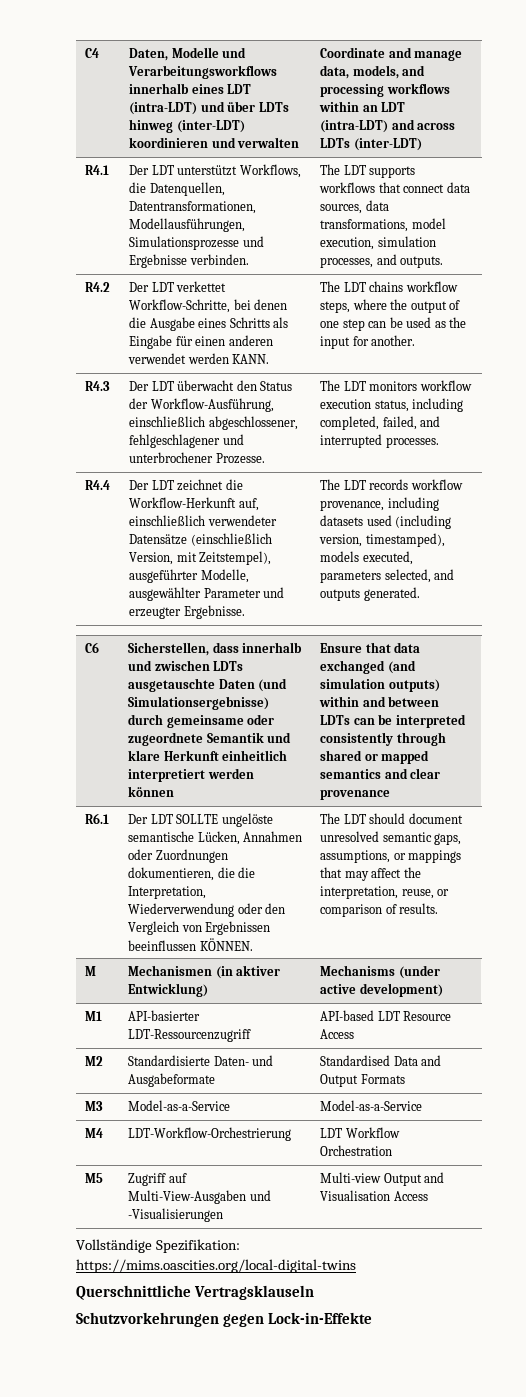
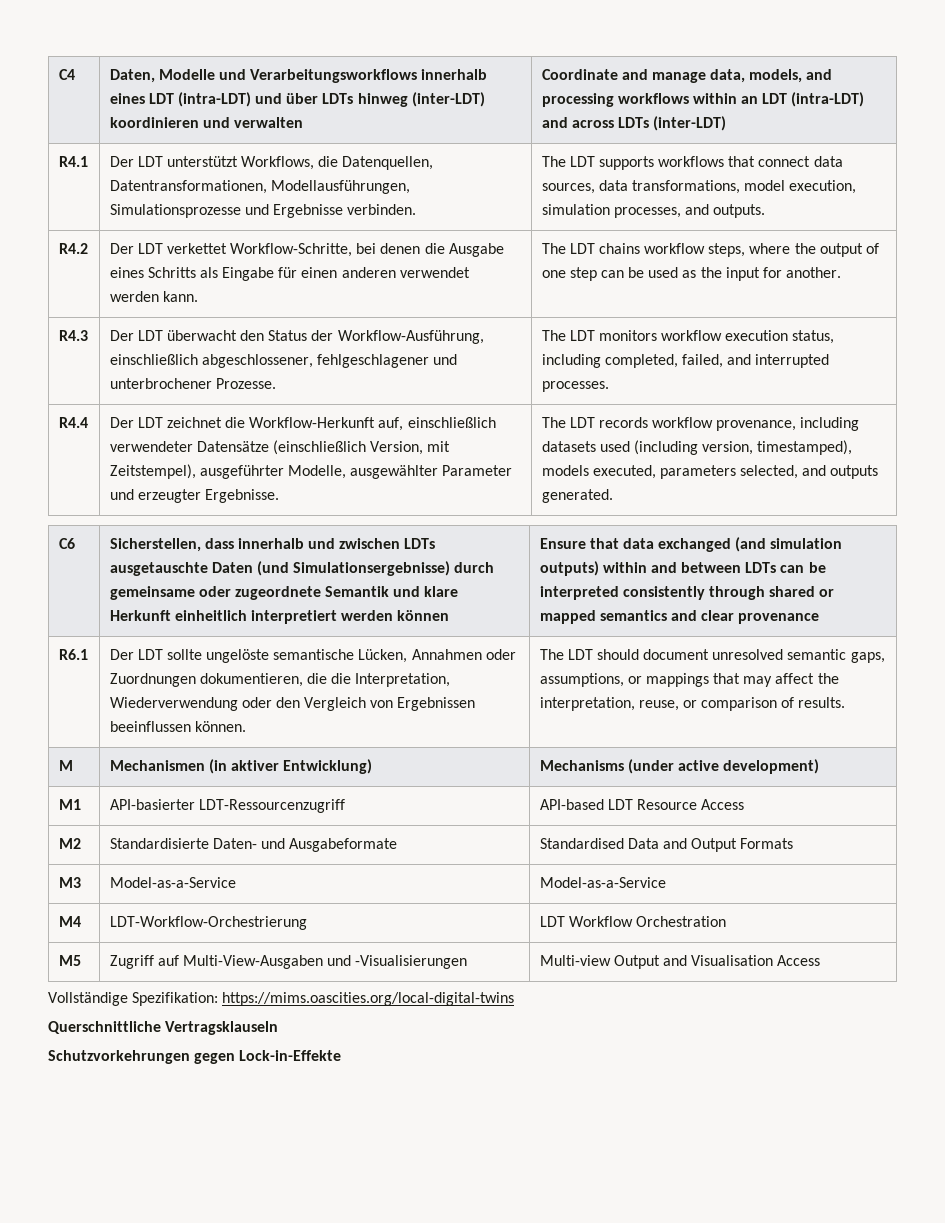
[232,354,270,364] KANN. -> [162,291,198,302] kann.
[176,814,219,824] SOLLTE -> [166,649,202,660] sollte
[199,938,253,951] KÖNNEN. -> [194,721,246,732] können.

